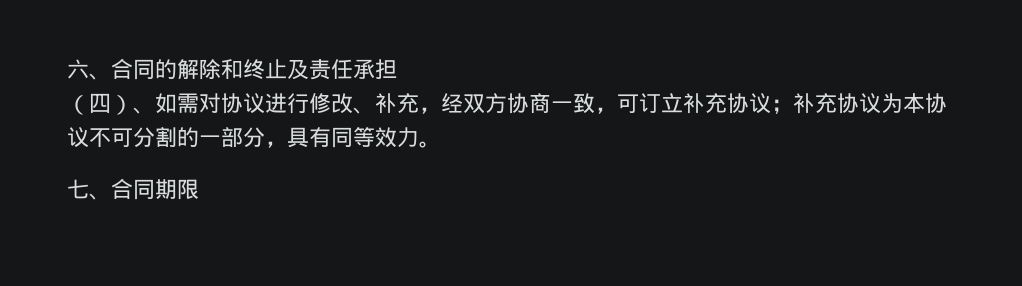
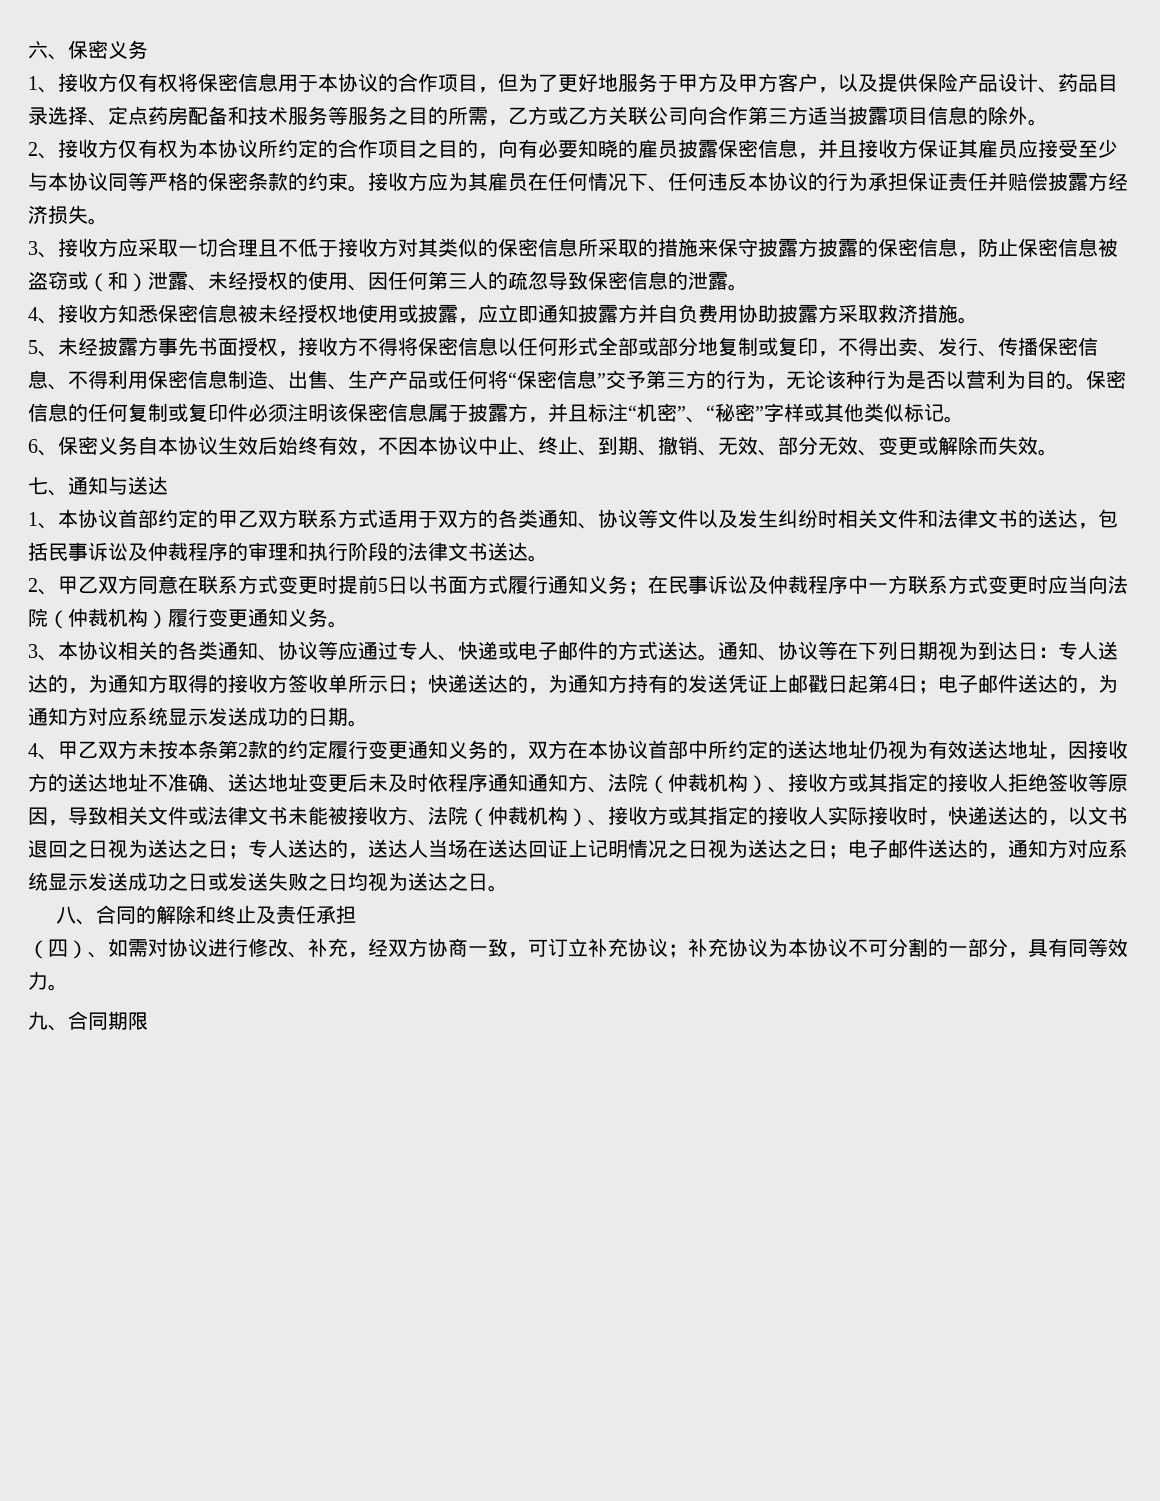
(111, 76) none -> [68,40,148,59] [28,73,1118,93] [28,106,1048,126] [28,139,1118,159] [28,172,1128,192] [28,205,108,225] [28,238,1118,258] [28,271,748,292] [28,304,978,324] [28,337,1098,357] [28,370,1126,390] [28,403,964,423] [28,436,1058,456] [28,476,168,496] [28,509,1118,529] [28,542,548,562] [28,575,1128,595] [28,608,348,629] [28,641,1118,661] [28,674,1118,694] [28,707,368,727] [28,740,1128,760] [28,773,1128,794] [28,806,1128,827] [28,839,1128,859] [28,872,508,892] [56,906,97,925] 保密义务 // 1、接收方仅有权将保密信息用于本协议的合作项目，但为了更好地服务于甲方及甲方客户，以及提供保险产品设计、药品目录选择、定点药房配备和技术服务等服务之目的所需，乙方或乙方关联公司向合作第三方适当披露项目信息的除外。 // 2、接收方仅有权为本协议所约定的合作项目之目的，向有必要知晓的雇员披露保密信息，并且接收方保证其雇员应接受至少与本协议同等严格的保密条款的约束。接收方应为其雇员在任何情况下、任何违反本协议的行为承担保证责任并赔偿披露方经济损失。 // 3、接收方应采取一切合理且不低于接收方对其类似的保密信息所采取的措施来保守披露方披露的保密信息，防止保密信息被盗窃或（和）泄露、未经授权的使用、因任何第三人的疏忽导致保密信息的泄露。 // 4、接收方知悉保密信息被未经授权地使用或披露，应立即通知披露方并自负费用协助披露方采取救济措施。 // 5、未经披露方事先书面授权，接收方不得将保密信息以任何形式全部或部分地复制或复印，不得出卖、发行、传播保密信息、不得利用保密信息制造、出售、生产产品或任何将“保密信息”交予第三方的行为，无论该种行为是否以营利为目的。保密信息的任何复制或复印件必须注明该保密信息属于披露方，并且标注“机密”、“秘密”字样或其他类似标记。 // 6、保密义务自本协议生效后始终有效，不因本协议中止、终止、到期、撤销、无效、部分无效、变更或解除而失效。 // 七、通知与送达 // 1、本协议首部约定的甲乙双方联系方式适用于双方的各类通知、协议等文件以及发生纠纷时相关文件和法律文书的送达，包括民事诉讼及仲裁程序的审理和执行阶段的法律文书送达。 // 2、甲乙双方同意在联系方式变更时提前5日以书面方式履行通知义务；在民事诉讼及仲裁程序中一方联系方式变更时应当向法院（仲裁机构）履行变更通知义务。 // 3、本协议相关的各类通知、协议等应通过专人、快递或电子邮件的方式送达。通知、协议等在下列日期视为到达日：专人送达的，为通知方取得的接收方签收单所示日；快递送达的，为通知方持有的发送凭证上邮戳日起第4日；电子邮件送达的，为通知方对应系统显示发送成功的日期。 // 4、甲乙双方未按本条第2款的约定履行变更通知义务的，双方在本协议首部中所约定的送达地址仍视为有效送达地址，因接收方的送达地址不准确、送达地址变更后未及时依程序通知通知方、法院（仲裁机构）、接收方或其指定的接收人拒绝签收等原因，导致相关文件或法律文书未能被接收方、法院（仲裁机构）、接收方或其指定的接收人实际接收时，快递送达的，以文书退回之日视为送达之日；专人送达的，送达人当场在送达回证上记明情况之日视为送达之日；电子邮件送达的，通知方对应系统显示发送成功之日或发送失败之日均视为送达之日。 // 八、
[67,179,89,199] 七 -> [28,1011,48,1030] 九

